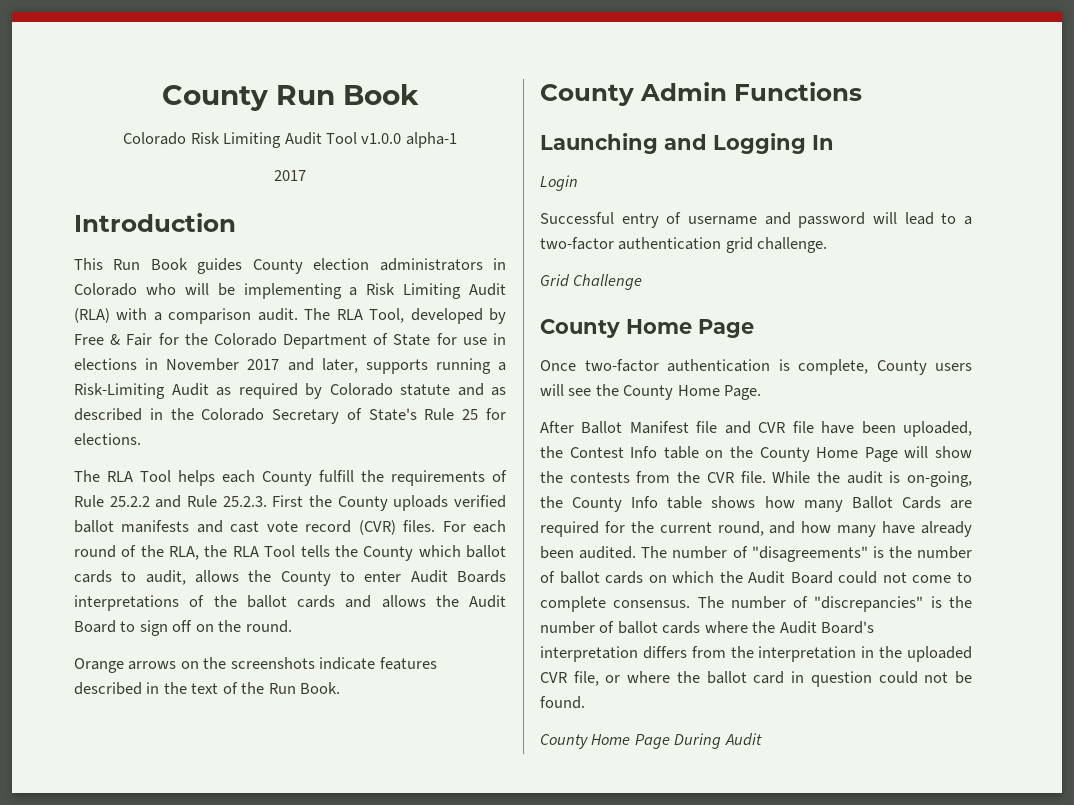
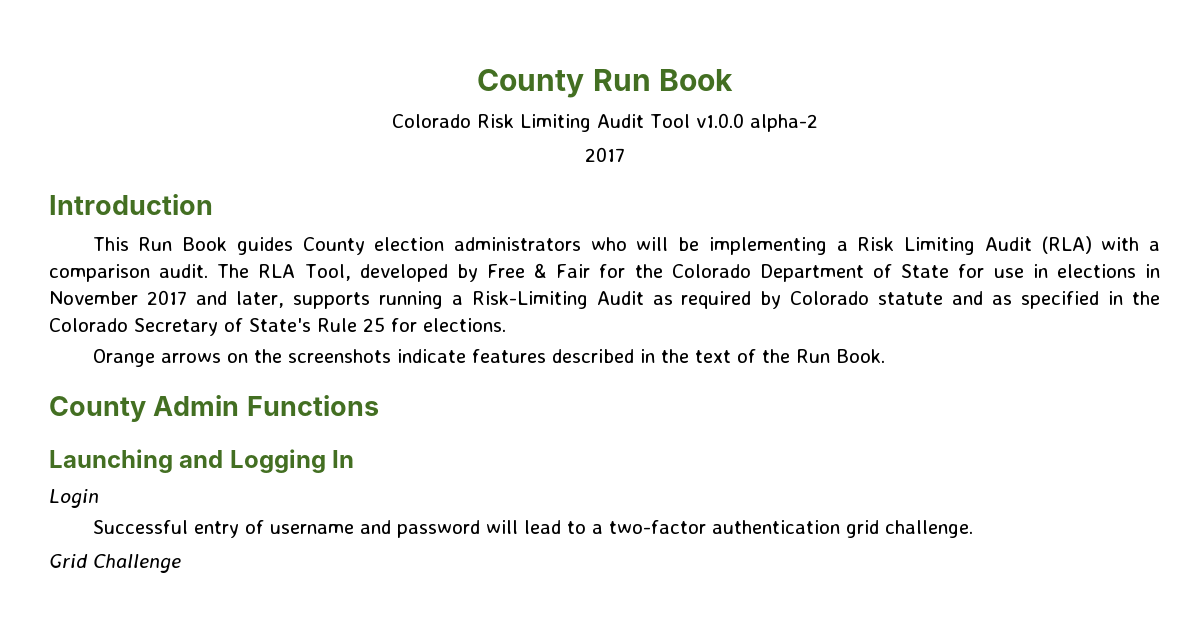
[405,132,457,148] alpha-1 -> [749,114,818,132] alpha-2
[493,258,506,270] [74,283,137,296] in Colorado -> (581, 244) none
[74,408,142,421] described -> [1021,291,1100,309] specified
[74,470,507,486] [74,495,507,511] [74,520,507,535] [74,545,507,561] [74,570,506,586] [74,595,506,611] [74,620,292,636] // The RLA Tool helps each County fulfill the requirements of Rule 25.2.2 and Rule 25.2.3. First the County uploads verified ballot manifests and cast vote record (CVR) files. For each round of the RLA, the RLA Tool tells the County which ballot cards to audit, allows the County to enter Audit Boards interpretations of the ballot cards and allows the Audit Board to sign off on the round. -> (506, 325) none
[540,319,754,338] [540,359,972,375] [540,384,762,400] [540,421,973,437] [540,446,973,462] [540,471,972,487] [540,496,972,512] [540,521,972,537] [540,546,972,562] [540,571,972,584] [540,596,972,612] [540,621,875,634] [540,646,972,662] [540,671,972,687] [540,696,585,709] [540,733,762,749] // County Home Page // Once two-factor authentication is complete, County users will see the County Home Page. // After Ballot Manifest file and CVR file have been uploaded, the Contest Info table on the County Home Page will show the contests from the CVR file. While the audit is on-going, the County Info table shows how many Ballot Cards are required for the current round, and how many have already been audited. The number of "disagreements" is the number of ballot cards on which the Audit Board could not come to complete consensus. The number of "discrepancies" is the number of ballot cards where the Audit Board's interpretation differs from the interpretation in the uploaded CVR file, or where the ballot card in question could not be found. // County Home Page During Audit -> (181, 563) none

